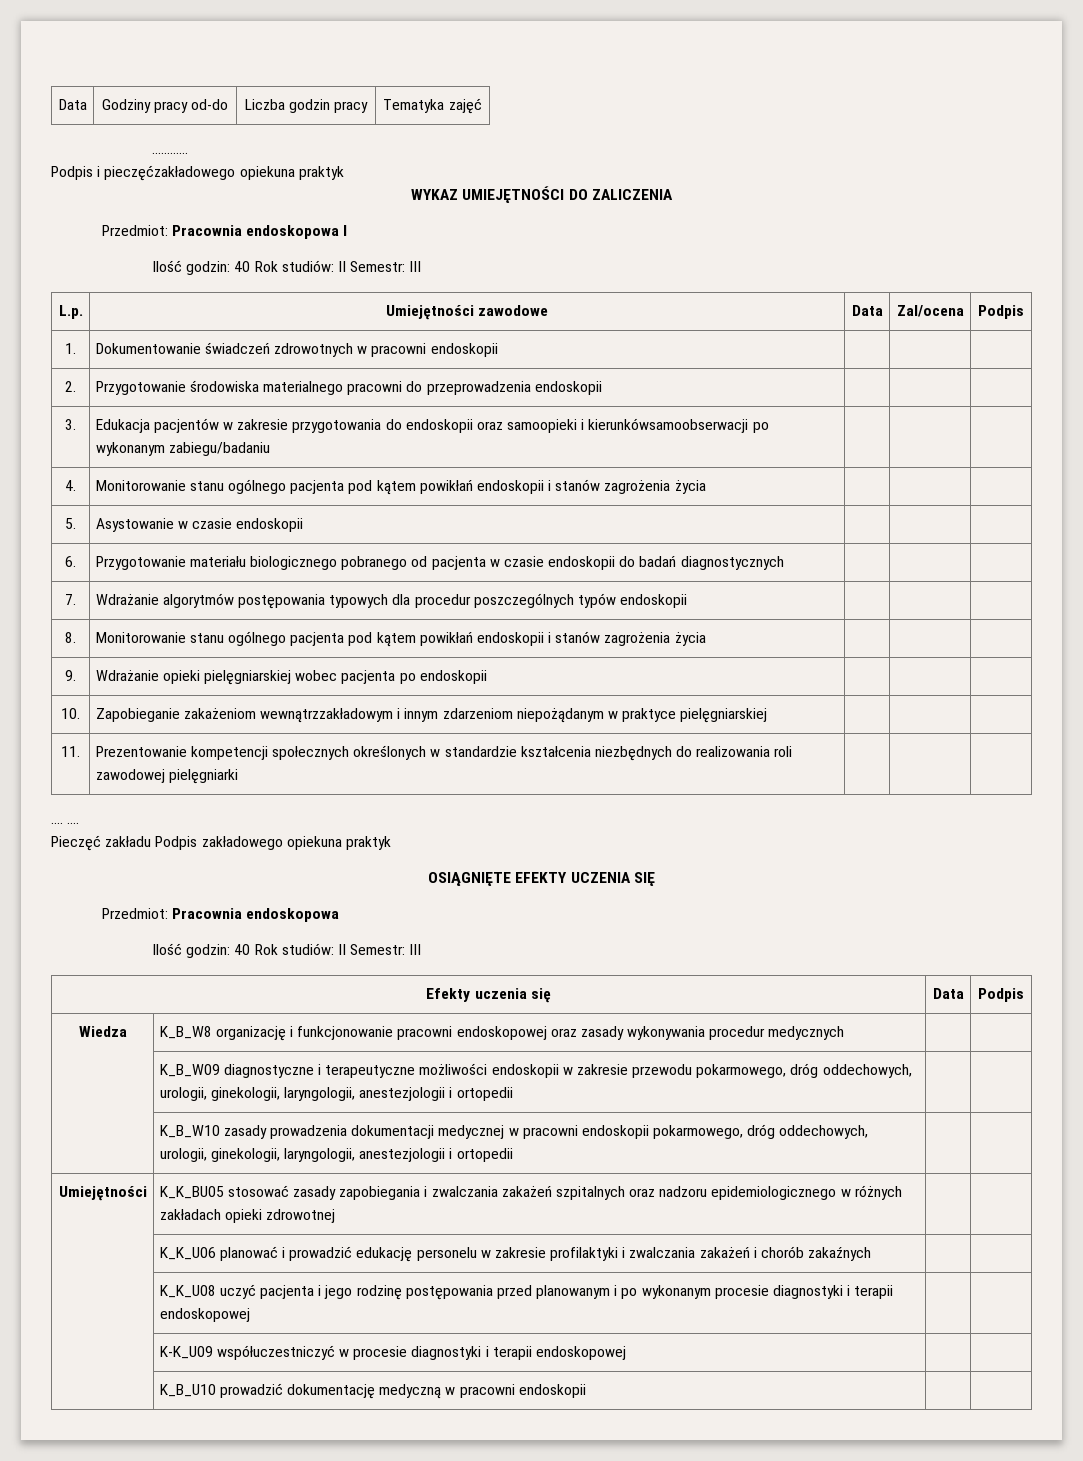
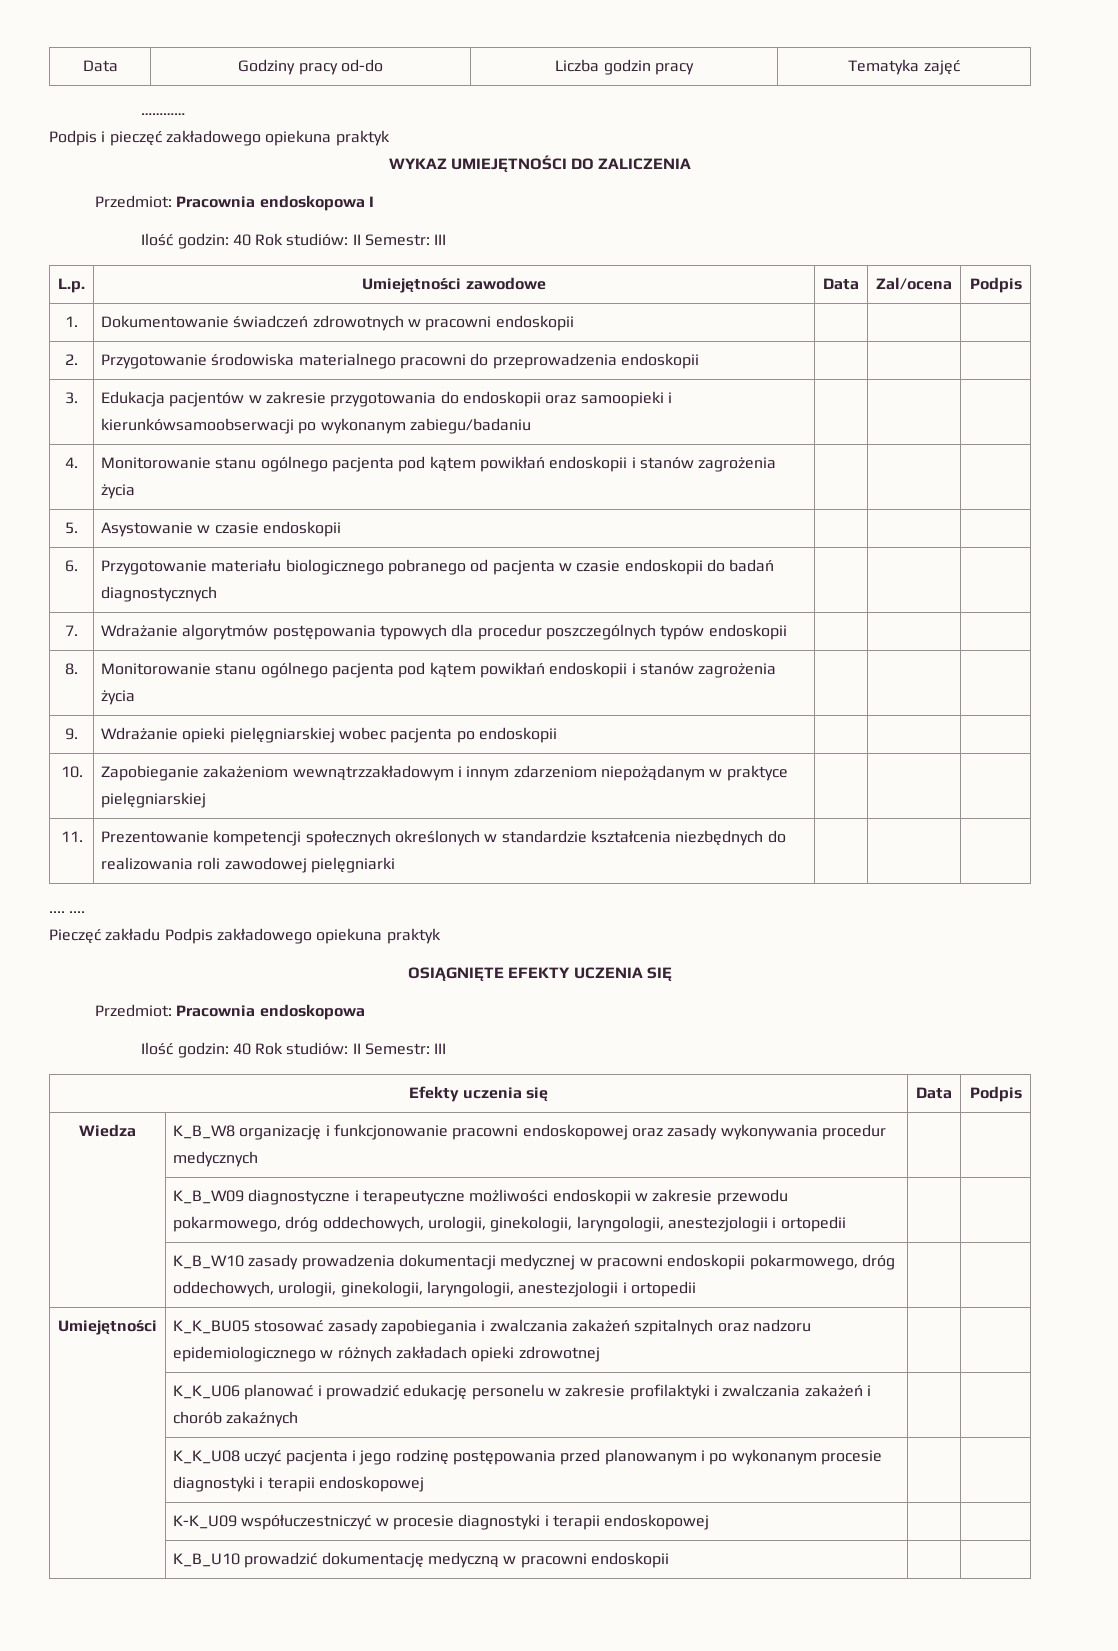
[104,165,236,181] pieczęćzakładowego -> [109,130,261,146] pieczęć zakładowego

